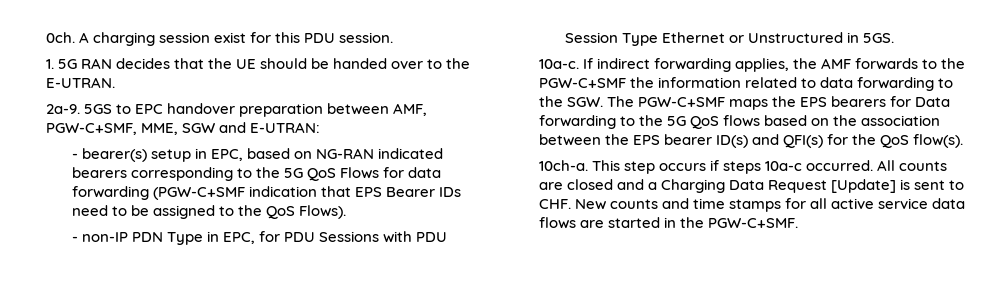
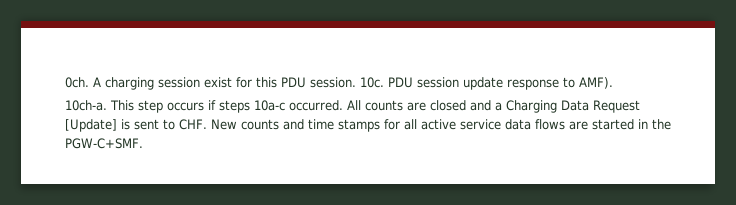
[45,58,471,69] [45,77,115,88] [45,103,428,117] [45,122,321,135] [71,148,444,162] [71,167,442,181] [71,186,461,200] [71,205,346,219] [71,231,448,245] [564,32,894,46] [538,58,966,72] [538,77,954,91] [538,96,951,110] [538,115,941,129] [538,134,964,148] // 1. 5G RAN decides that the UE should be handed over to the E-UTRAN. // 2a-9. 5GS to EPC handover preparation between AMF, PGW-C+SMF, MME, SGW and E-UTRAN: // - bearer(s) setup in EPC, based on NG-RAN indicated bearers corresponding to the 5G QoS Flows for data forwarding (PGW-C+SMF indication that EPS Bearer IDs need to be assigned to the QoS Flows). // - non-IP PDN Type in EPC, for PDU Sessions with PDU Session Type Ethernet or Unstructured in 5GS. // 10a-c. If indirect forwarding applies, the AMF forwards to the PGW-C+SMF the information related to data forwarding to the SGW. The PGW-C+SMF maps the EPS bearers for Data forwarding to the 5G QoS flows based on the association between the EPS bearer ID(s) and QFI(s) for the QoS flow(s). -> [359,77,613,90] 10c. PDU session update response to AMF).

